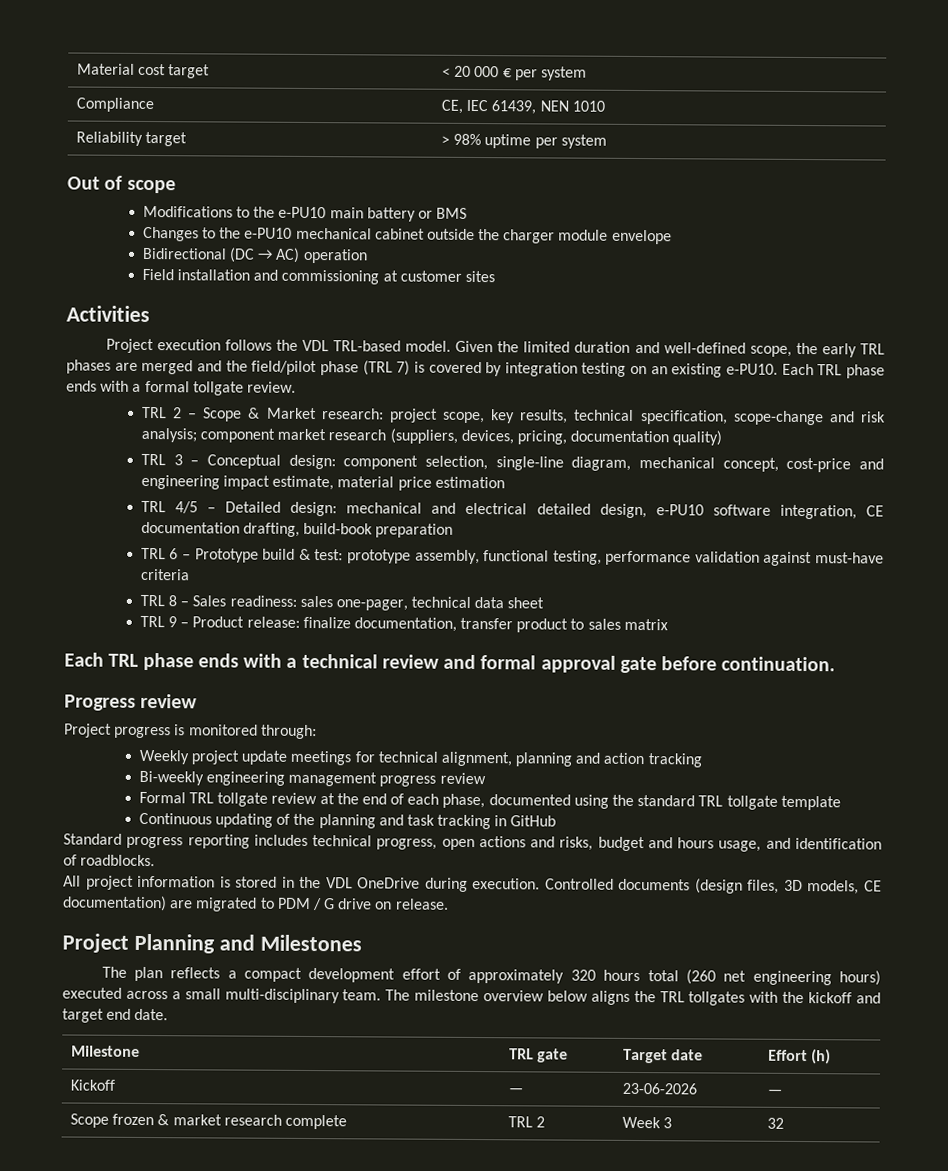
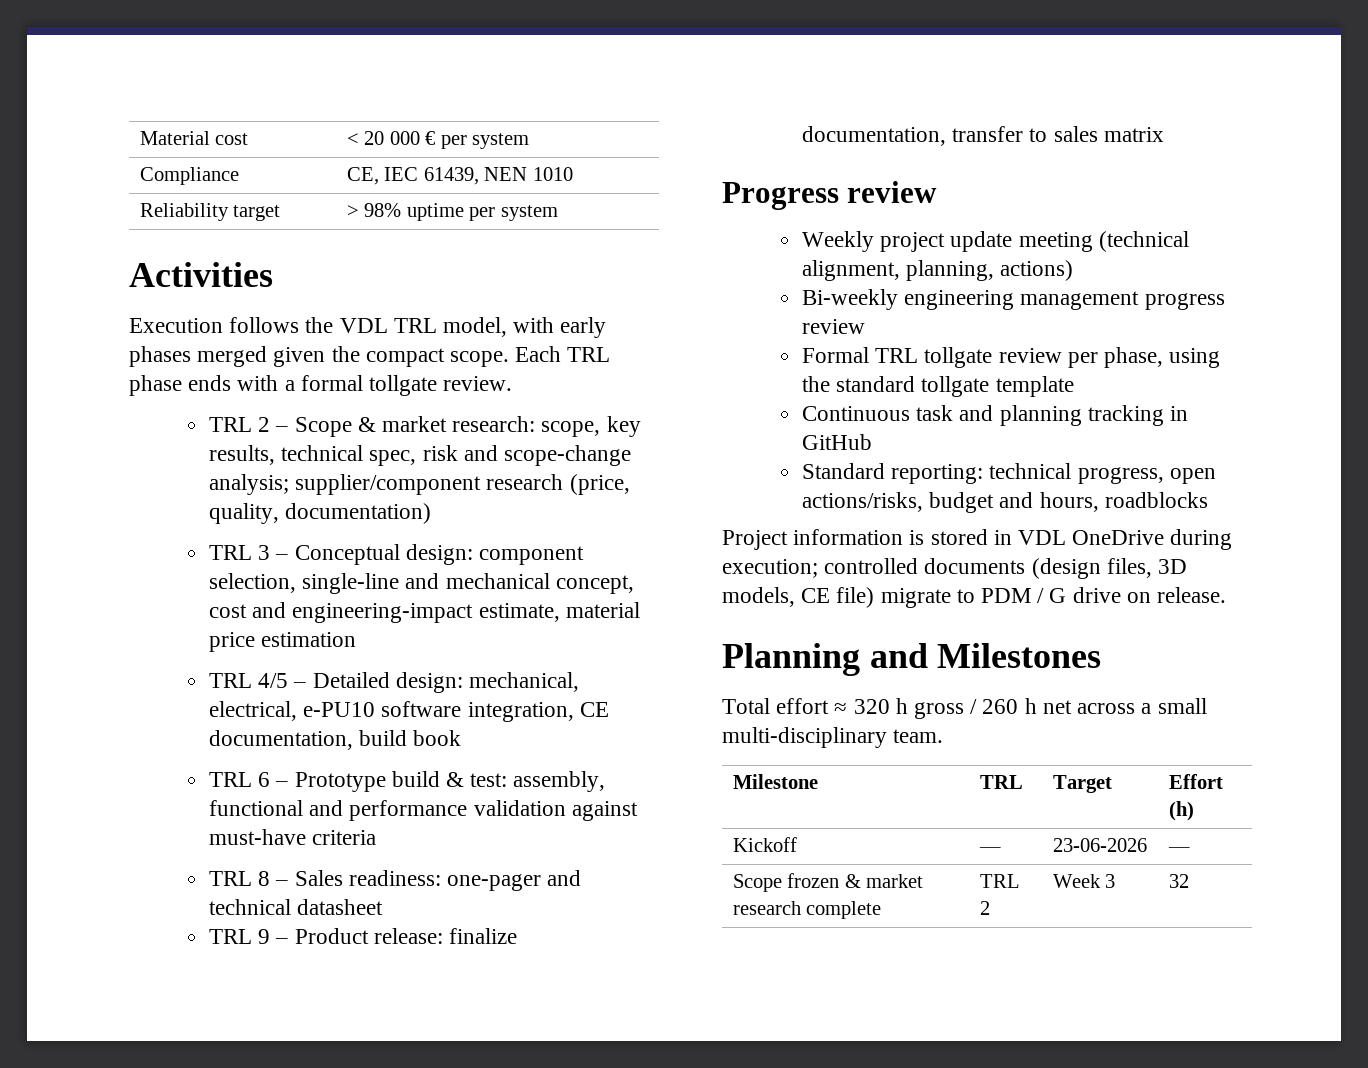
[168,64,211,79] target -> (249, 139) none
[67,175,176,194] [142,205,468,222] [142,226,672,245] [141,247,368,264] [141,268,495,285] // Out of scope // Modifications to the e-PU10 main battery or BMS // Changes to the e-PU10 mechanical cabinet outside the charger module envelope // Bidirectional (DC → AC) operation // Field installation and commissioning at customer sites -> (558, 213) none
[105,338,221,354] Project execution -> [129,318,223,333] Execution
[332,340,885,358] [66,359,779,378] TRL-based model. Given the limited duration and well-defined scope, the early TRL phases are merged and the field/pilot phase (TRL 7) is covered by integration testing on an existing e-PU10. -> [393,317,607,338] [129,346,510,367] TRL model, with early phases merged given the compact scope.
[266,407,438,423] Market research: project -> [381,416,536,432] market research:
[639,410,886,426] [140,427,723,446] specification, scope-change and risk analysis; component market research (suppliers, devices, pricing, documentation quality) -> [369,445,631,466] [208,474,630,495] [208,503,432,524] spec, risk and scope-change analysis; supplier/component research (price, quality, documentation)
[571,456,632,471] diagram, -> [405,573,440,589] and
[786,457,884,473] [140,474,271,490] cost-price and engineering impact -> [208,602,474,623] cost and engineering-impact
[346,502,884,520] [140,521,454,538] mechanical and electrical detailed design, e-PU10 software integration, CE documentation drafting, build-book preparation -> [468,672,579,692] [208,701,609,722] [208,730,462,750] mechanical, electrical, e-PU10 software integration, CE documentation, build book
[346,549,411,564] prototype -> (508, 780) none
[552,550,602,565] testing, -> [309,800,344,816] and
[299,595,545,611] sales one-pager, technical data sheet -> [446,870,582,891] [208,899,384,915] one-pager and technical datasheet
[516,618,569,633] product -> (1024, 134) none
[64,652,836,674] [64,693,198,711] [64,723,317,740] [138,749,702,768] Each TRL phase ends with a technical review and formal approval gate before continuation. // Progress review // Project progress is monitored through: // Weekly project update meetings for technical alignment, planning and action tracking -> [722,181,938,210] [801,231,1189,252] [801,260,1074,281] Progress review // Weekly project update meeting (technical alignment, planning, actions)
[319,793,571,809] at the end of each phase, documented -> [1067,347,1163,368] per phase,
[698,795,724,807] TRL -> (916, 384) none
[215,813,557,830] [63,833,882,852] [63,854,156,867] [63,875,134,890] updating of the planning and task tracking in GitHub // Standard progress reporting includes technical progress, open actions and risks, budget and hours usage, and identification of roadblocks. // All project -> [916,405,1188,426] [801,434,872,450] [801,463,1216,484] [801,492,1208,513] [722,530,788,550] task and planning tracking in GitHub // Standard reporting: technical progress, open actions/risks, budget and hours, roadblocks // Project
[299,876,322,889] the -> (1012, 537) none
[472,877,614,890] execution. Controlled -> [722,558,919,578] execution; controlled
[63,895,258,912] documentation) are migrated -> [836,587,951,608] file) migrate
[62,933,129,953] Project -> (1227, 595) none
[101,966,882,986] [62,987,122,999] The plan reflects a compact development effort of approximately 320 hours total (260 net engineering hours) executed -> [722,698,1072,719] Total effort ≈ 320 h gross / 260 h net
[385,989,881,1006] [62,1008,169,1023] The milestone overview below aligns the TRL tollgates with the kickoff and target end date. -> (944, 736) none
[537,1048,569,1063] gate -> (1023, 782) none
[671,1049,704,1061] date -> (1112, 784) none

